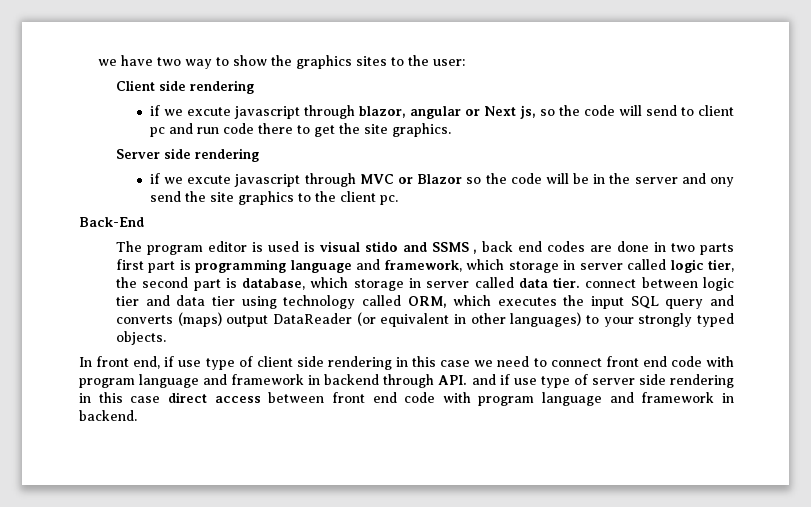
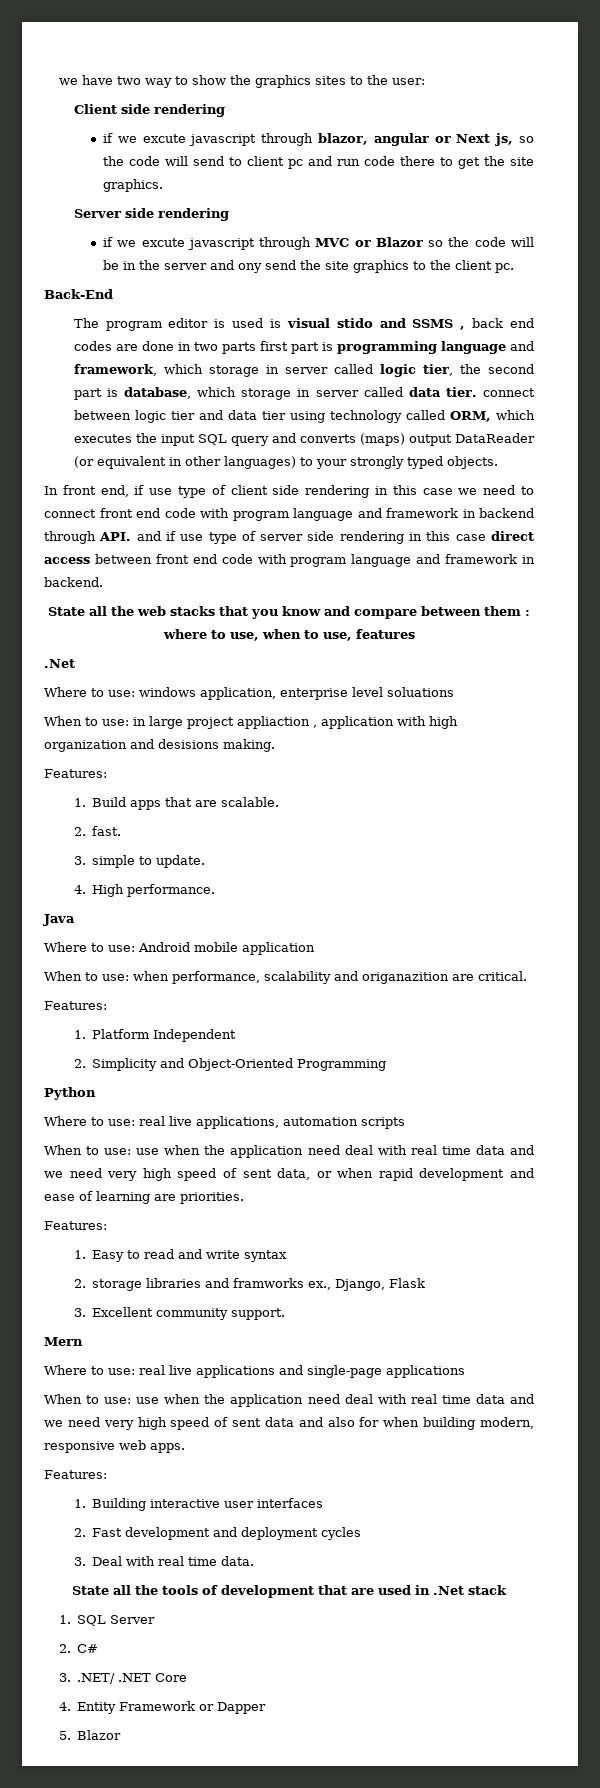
(137, 415) none -> [48,606,530,619] [162,629,415,641] [44,659,75,668] [44,687,454,700] [44,716,458,729] [44,739,275,752] [44,769,107,778] [73,797,280,810] [73,826,122,836] [73,855,206,868] [73,884,216,897] [43,914,75,926] [44,942,315,955] [44,971,527,984] [44,1001,107,1010] [73,1029,237,1042] [73,1058,387,1071] [44,1087,96,1100] [44,1116,405,1129] [44,1145,535,1158] [44,1168,534,1181] [44,1191,244,1204] [44,1221,107,1230] [73,1249,288,1262] [73,1278,426,1291] [73,1307,286,1320] [44,1337,83,1346] [44,1365,465,1378] [44,1394,535,1407] [44,1417,534,1430] [44,1440,185,1453] [44,1470,107,1479] [73,1498,324,1511] [73,1527,362,1540] [73,1556,255,1566] [72,1585,507,1598] [58,1615,156,1626] [58,1644,99,1653] [58,1673,188,1684] [58,1701,267,1714] [58,1730,122,1740] // State all the web stacks that you know and compare between them : where to use, when to use, features // .Net // Where to use: windows application, enterprise level soluations // When to use: in large project appliaction , application with high organization and desisions making. // Features: // 1. Build apps that are scalable. // 2. fast. // 3. simple to update. // 4. High performance. // Java // Where to use: Android mobile application // When to use: when performance, scalability and origanazition are critical. // Features: // 1. Platform Independent // 2. Simplicity and Object-Oriented Programming // Python // Where to use: real live applications, automation scripts // When to use: use when the application need deal with real time data and we need very high speed of sent data, or when rapid development and ease of learning are priorities. // Features: // 1. Easy to read and write syntax // 2. storage libraries and framworks ex., Django, Flask // 3. Excellent community support. // Mern // Where to use: real live applications and single-page applications // When to use: use when the application need deal with real time data and we need very high speed of sent data and also for when building modern, responsive web apps. // Features: // 1. Building interactive user interfaces // 2. Fast development and deployment cycles // 3. Deal with real time data. // State all the tools of development that are used in .Net stack // 1. SQL Server // 2. C# // 3. .NET/ .NET Core // 4. Entity Framework or Dapper // 5. Blazor

